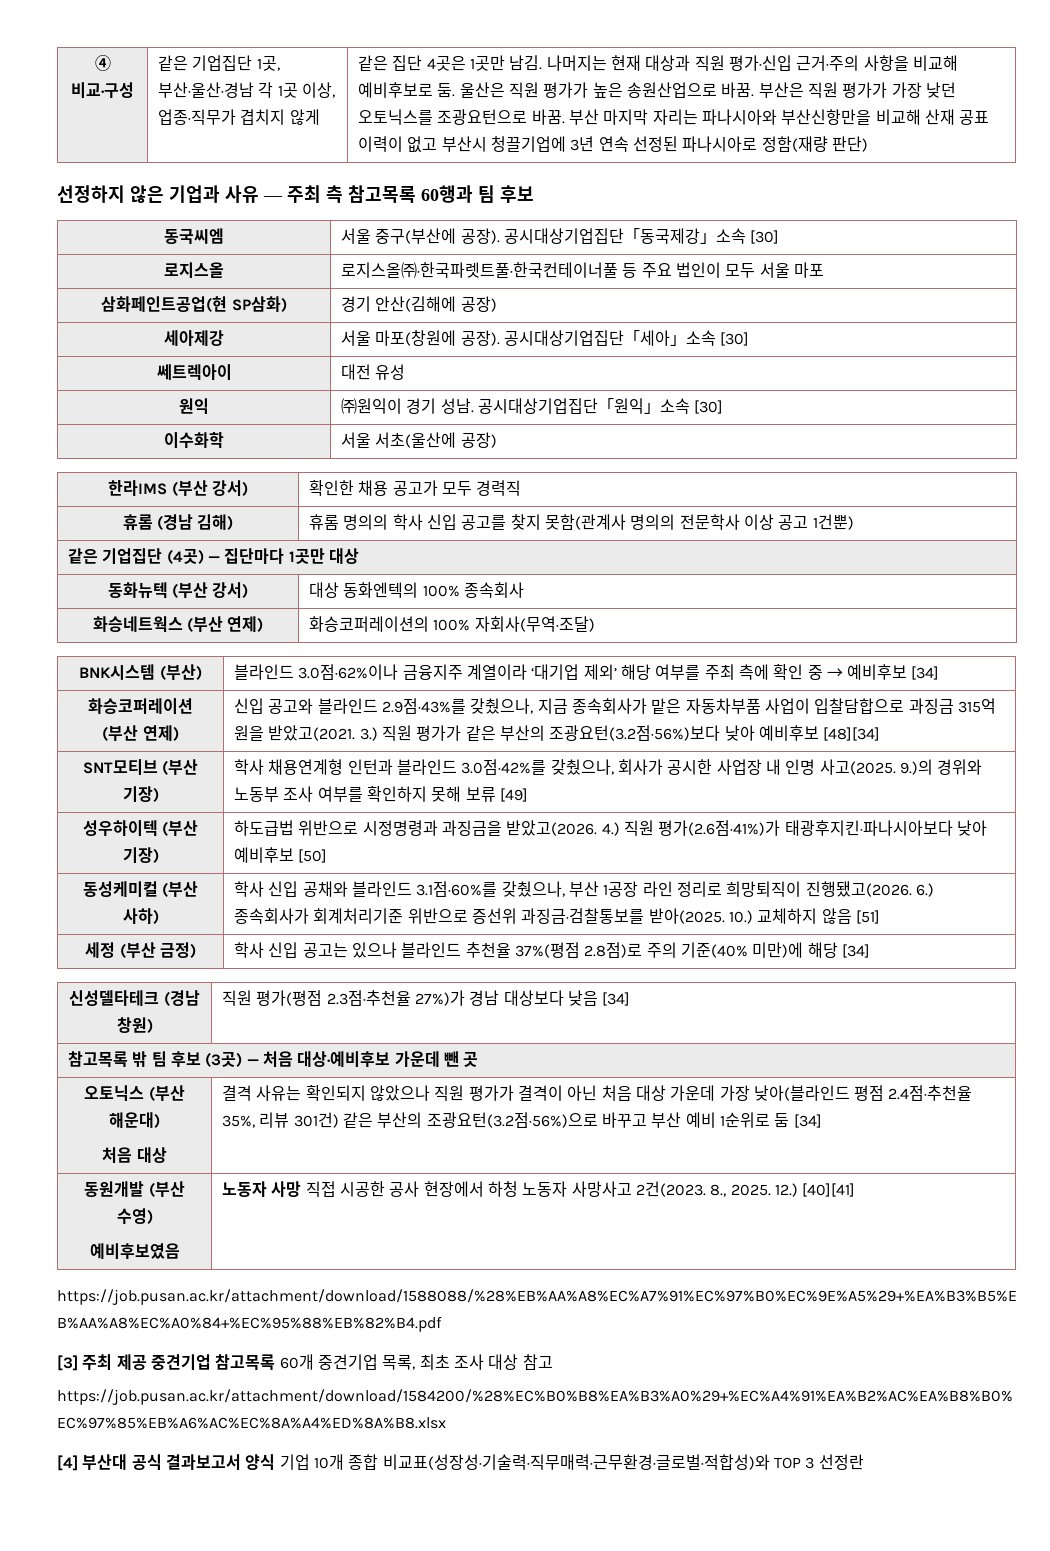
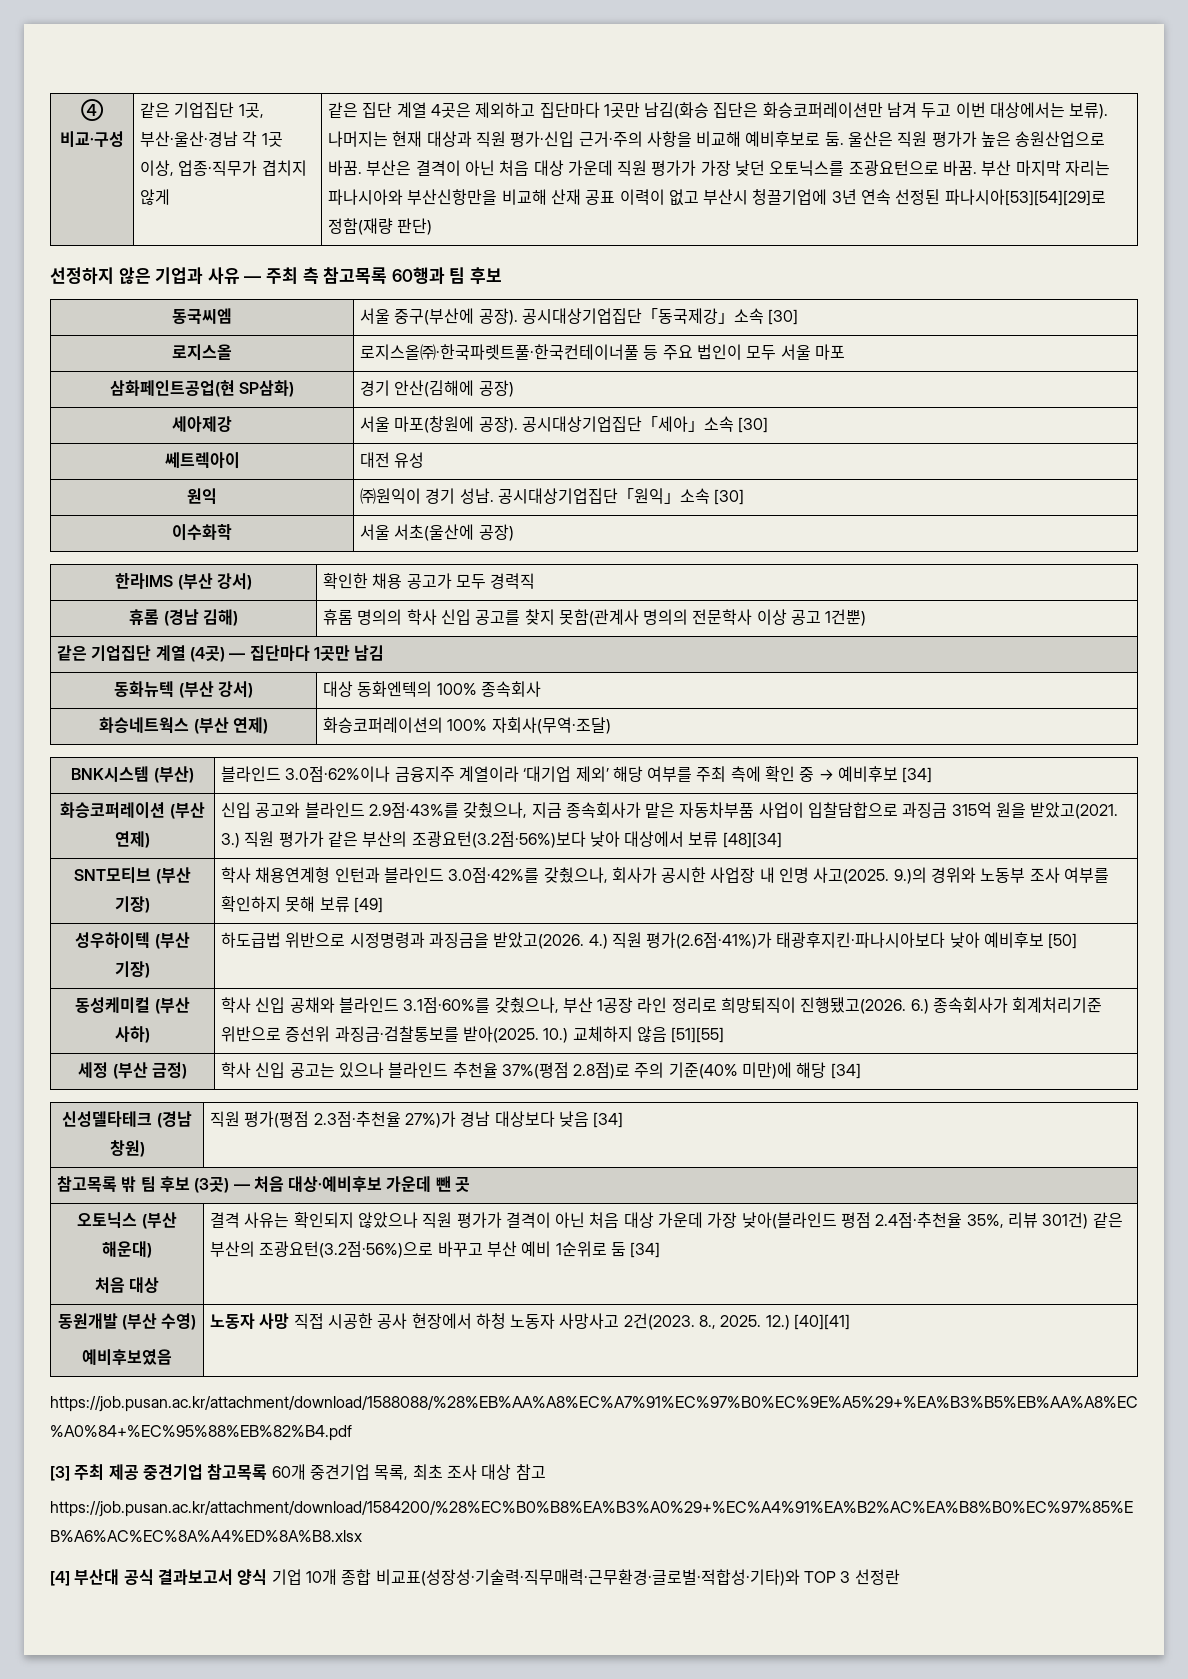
[426,55,543,71] 4곳은 1곳만 남김. -> [396,102,1109,119] 계열 4곳은 제외하고 집단마다 1곳만 남김(화승 집단은 화승코퍼레이션만 남겨 두고 이번 대상에서는 보류).
(804, 90) none -> [415,160,613,176] 결격이 아닌 처음 대상 가운데
[682,136,758,152] 파나시아로 -> [944,189,1106,206] 파나시아[53][54][29]로
(163, 556) none -> [155,645,186,661] 계열
[328,548,359,564] 대상 -> [354,645,385,661] 남김
[758,725,819,741] 예비후보 -> [624,831,719,847] 대상에서 보류
[855,910,880,924] [51] -> [671,1027,725,1043] [51][55]
[382,1454,770,1470] 비교표(성장성·기술력·직무매력·근무환경·글로벌·적합성)와 -> [375,1569,800,1586] 비교표(성장성·기술력·직무매력·근무환경·글로벌·적합성·기타)와

